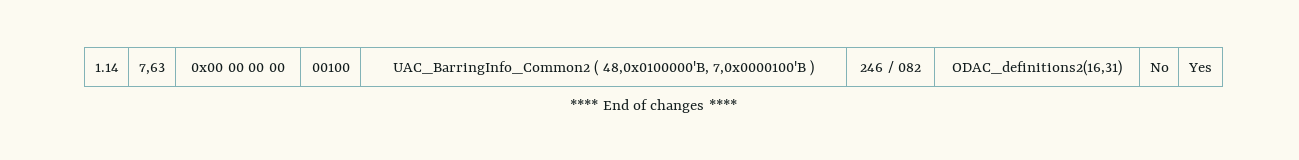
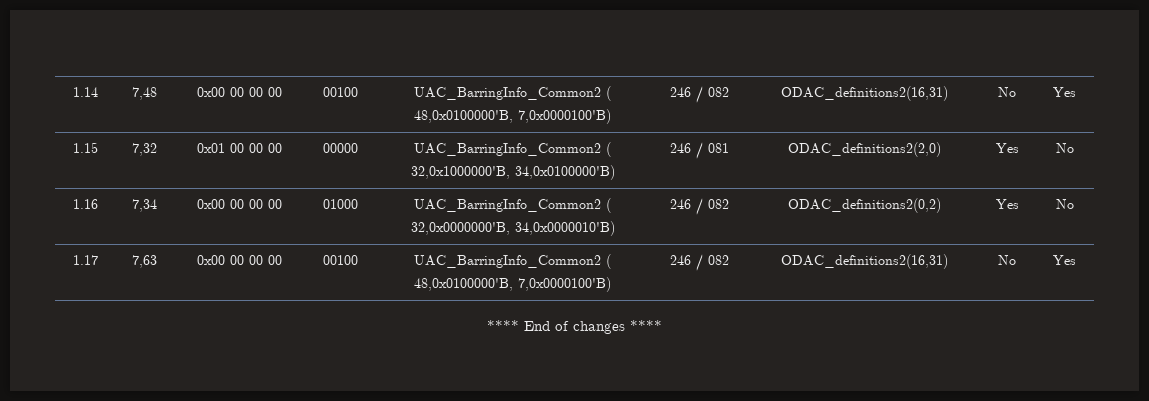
(119, 67) none -> [131,87,157,100] [196,87,282,97] [322,87,358,97] [414,86,611,101] [414,109,611,124] [670,86,729,103] [780,86,948,101] [998,87,1016,97] [1053,87,1076,97] [72,142,98,153] [131,143,157,156] [196,143,282,153] [322,143,358,153] [414,142,611,157] [410,165,615,180] [670,142,729,159] [787,142,941,157] [995,143,1019,153] [1055,143,1074,153] [72,199,98,209] [131,199,157,212] [196,199,282,209] [322,199,358,209] [414,198,611,213] [410,221,615,236] [670,198,729,215] [787,198,941,213] [995,199,1019,209] [1055,199,1074,209] [72,255,98,265] | 7,48 | 0x00 00 00 00 | 00100 | UAC_BarringInfo_Common2 ( // 48,0x0100000'B, 7,0x0000100'B) | 246 / 082 | ODAC_definitions2(16,31) | No | Yes // 1.15 | 7,32 | 0x01 00 00 00 | 00000 | UAC_BarringInfo_Common2 ( // 32,0x1000000'B, 34,0x0100000'B) | 246 / 081 | ODAC_definitions2(2,0) | Yes | No // 1.16 | 7,34 | 0x00 00 00 00 | 01000 | UAC_BarringInfo_Common2 ( // 32,0x0000000'B, 34,0x0000010'B) | 246 / 082 | ODAC_definitions2(0,2) | Yes | No // 1.17
[602,60,815,76] 48,0x0100000'B, 7,0x0000100'B ) -> [414,277,611,292] // 48,0x0100000'B, 7,0x0000100'B)

